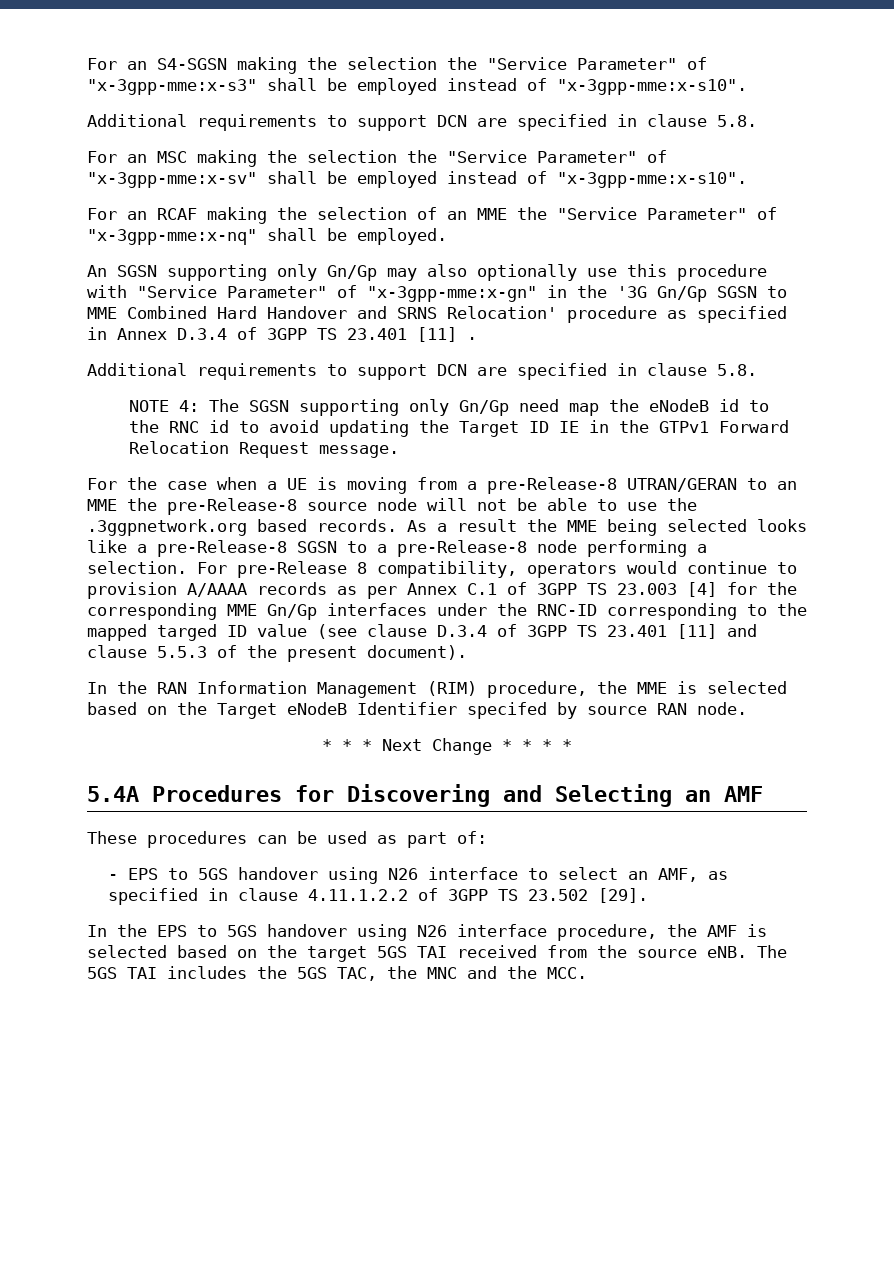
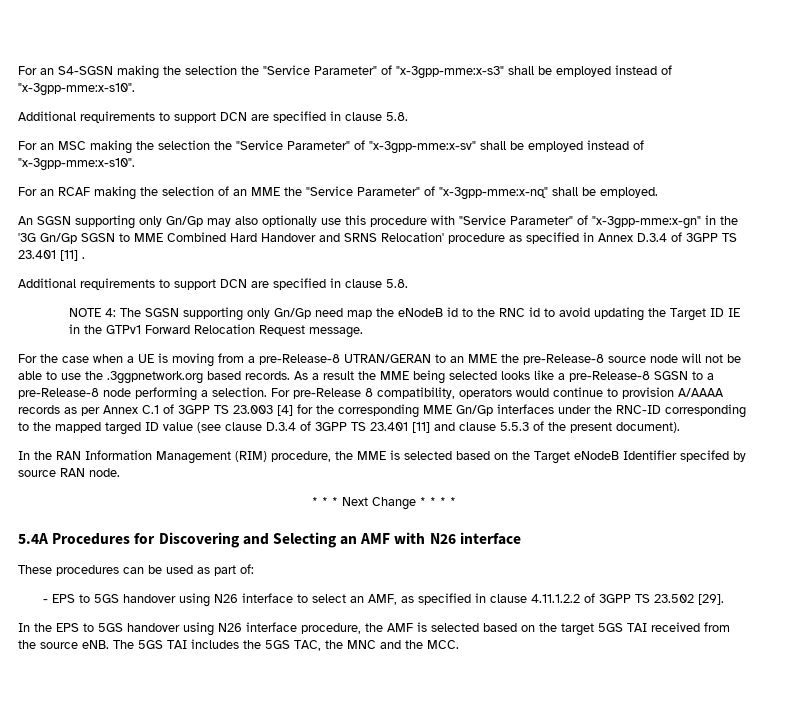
(763, 794) none -> [394,532,521,545] with N26 interface

